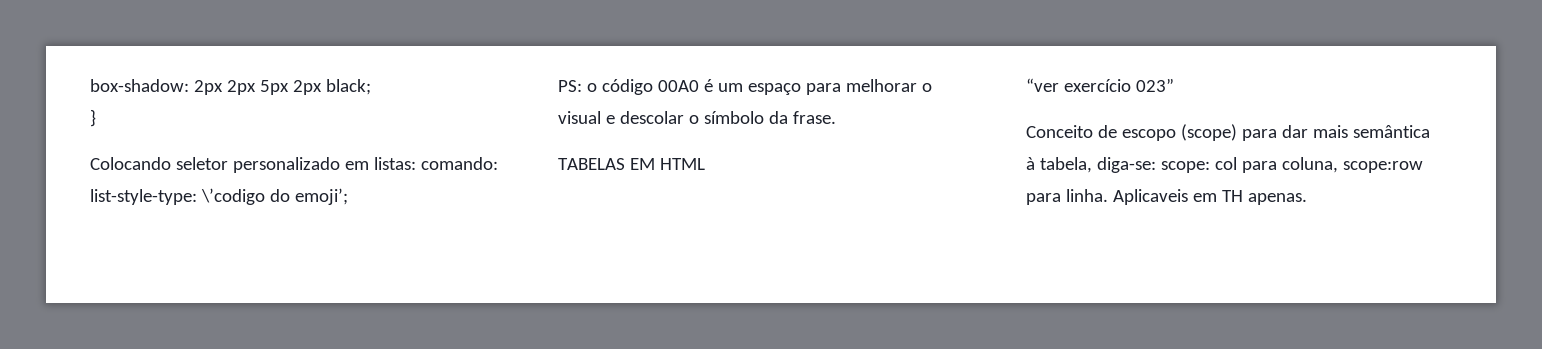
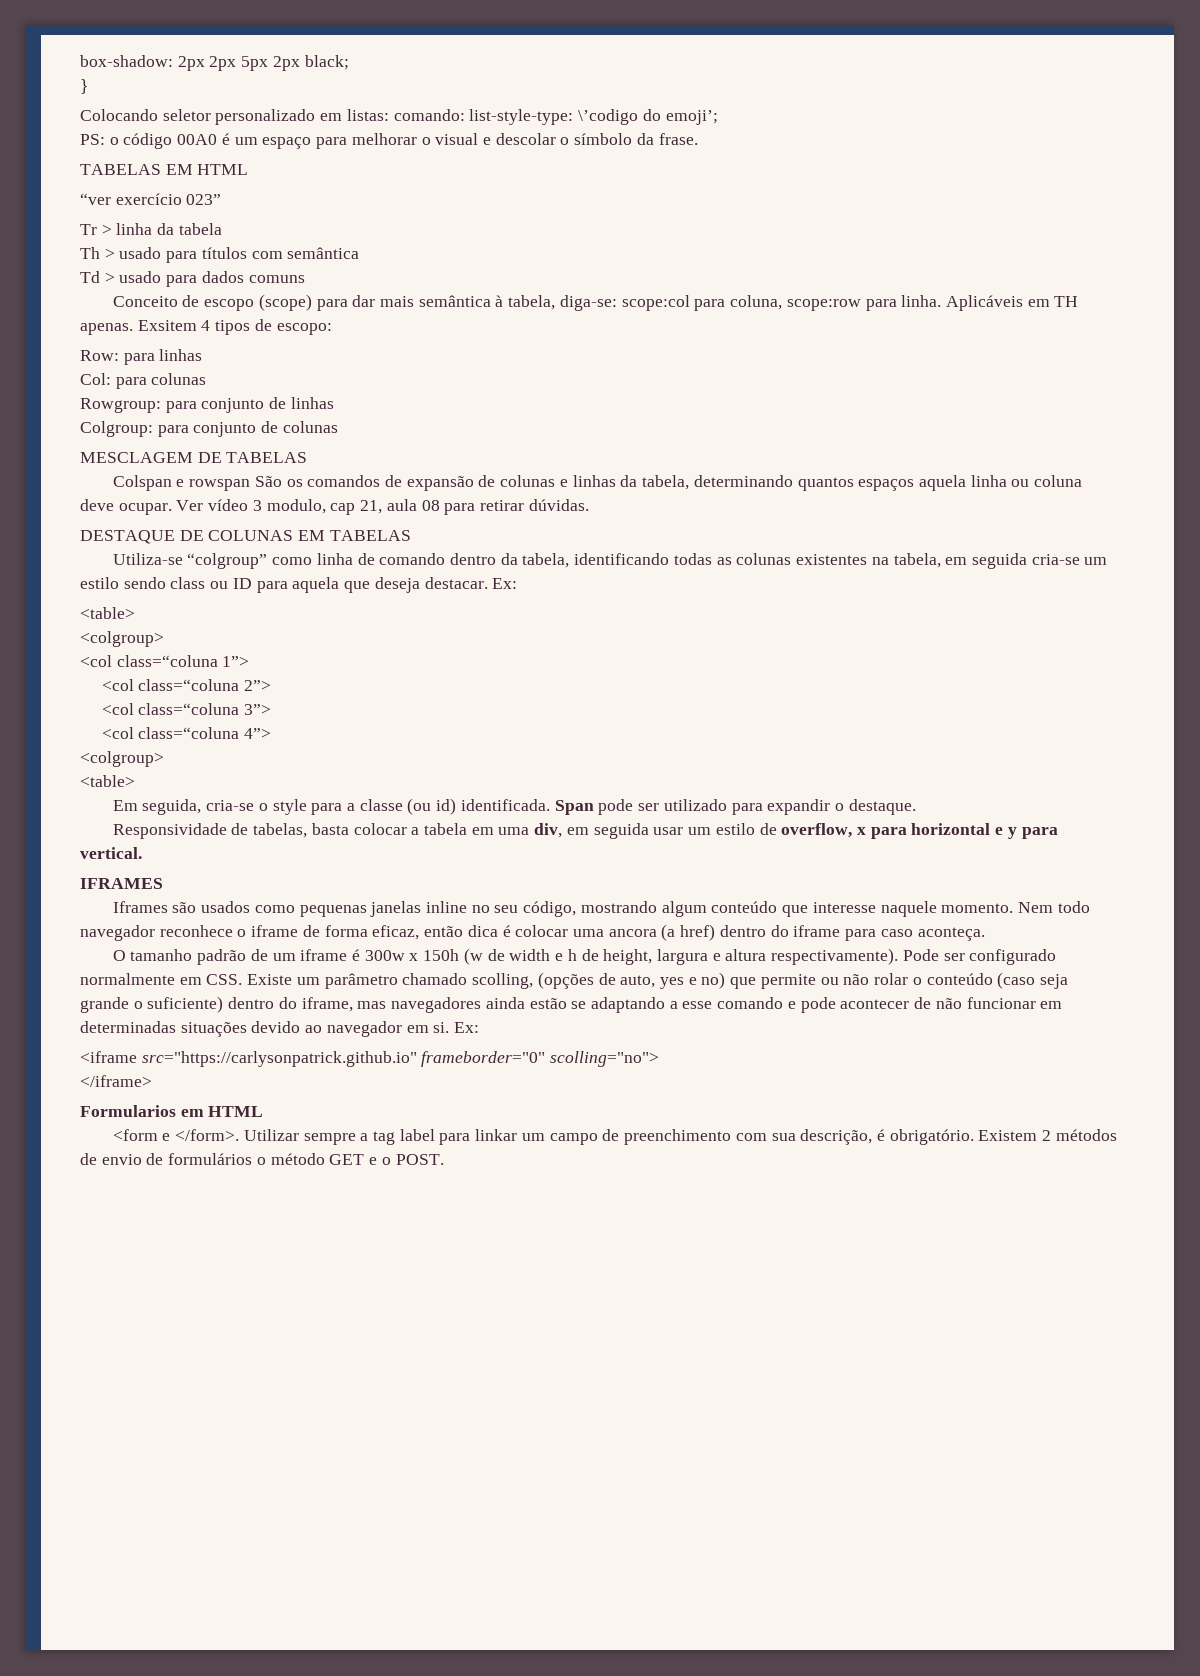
(1174, 85) none -> [80,223,222,235] [80,247,360,263] [80,271,305,287] // Tr > linha da tabela // Th > usado para títulos com semântica // Td > usado para dados comuns
[1160,157,1237,173] scope: col -> [621,295,690,311] scope:col
[1112,189,1188,205] Aplicaveis -> [946,295,1024,311] Aplicáveis
(1307, 199) none -> [137,319,332,335] [80,349,203,365] [80,373,207,389] [80,397,334,413] [80,421,338,437] [80,452,308,463] [112,475,1083,491] [80,499,589,515] [80,530,411,544] [112,553,1108,569] [80,577,518,593] [80,607,135,619] [80,631,164,647] [80,655,250,667] [101,679,271,691] [101,703,271,715] [101,727,271,739] [80,751,164,767] [80,775,135,787] [112,798,916,815] [112,823,1058,839] [80,847,142,859] [80,878,163,889] [112,901,1090,917] [80,924,985,941] [112,948,1057,965] [80,972,1068,989] [80,996,1063,1013] [80,1021,480,1037] [80,1051,660,1067] [80,1075,152,1087] [80,1105,264,1117] [112,1129,1117,1145] [80,1153,444,1165] Exsitem 4 tipos de escopo: // Row: para linhas // Col: para colunas // Rowgroup: para conjunto de linhas // Colgroup: para conjunto de colunas // MESCLAGEM DE TABELAS // Colspan e rowspan São os comandos de expansão de colunas e linhas da tabela, determinando quantos espaços aquela linha ou coluna deve ocupar. Ver vídeo 3 modulo, cap 21, aula 08 para retirar dúvidas. // DESTAQUE DE COLUNAS EM TABELAS // Utiliza-se “colgroup” como linha de comando dentro da tabela, identificando todas as colunas existentes na tabela, em seguida cria-se um estilo sendo class ou ID para aquela que deseja destacar. Ex: // <table> // <colgroup> // <col class=“coluna 1”> // <col class=“coluna 2”> // <col class=“coluna 3”> // <col class=“coluna 4”> // <colgroup> // <table> // Em seguida, cria-se o style para a classe (ou id) identificada. Span pode ser utilizado para expandir o destaque. // Responsividade de tabelas, basta colocar a tabela em uma div, em seguida usar um estilo de overflow, x para horizontal e y para vertical. // IFRAMES // Iframes são usados como pequenas janelas inline no seu código, mostrando algum conteúdo que interesse naquele momento. Nem todo navegador reconhece o iframe de forma eficaz, então dica é colocar uma ancora (a href) dentro do iframe para caso aconteça. // O tamanho padrão de um iframe é 300w x 150h (w de width e h de height, largura e altura respectivamente). Pode ser configurado normalmente em CSS. Existe um parâmetro chamado scolling, (opções de auto, yes e no) que permite ou não rolar o conteúdo (caso seja grande o suficiente) dentro do iframe, mas navegadores ainda estão se adaptando a esse comando e pode acontecer de não funcionar em determinadas situações devido ao navegador em si. Ex: // <iframe src="https://carlysonpatrick.github.io" frameborder="0" scolling="no"> // </iframe> // Formularios em HTML // <form e </form>. Utilizar sempre a tag label para linkar um campo de preenchimento com sua descrição, é obrigatório. Existem 2 métodos de envio de formulários o método GET e o POST.

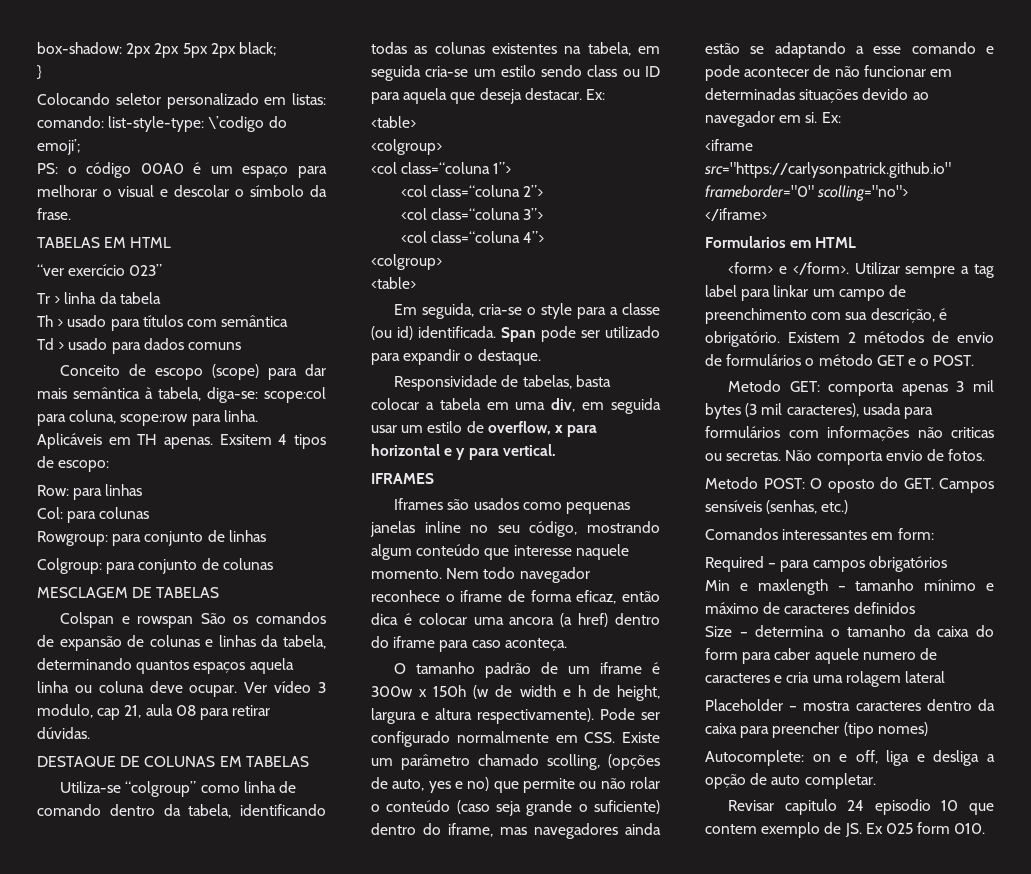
[112,1129,158,1141] <form -> [728,262,774,274] <form>
(444, 1159) none -> [728,380,994,396] [705,403,933,419] [705,426,994,441] [705,449,986,465] [705,477,994,493] [705,500,849,514] [705,528,934,540] [705,556,947,572] [705,579,994,595] [705,602,915,614] [705,625,994,637] [705,648,937,664] [705,671,945,687] [705,699,995,711] [705,722,928,738] [705,750,995,766] [705,773,876,789] [728,799,994,815] [705,822,986,838] // Metodo GET: comporta apenas 3 mil bytes (3 mil caracteres), usada para formulários com informações não criticas ou secretas. Não comporta envio de fotos. // Metodo POST: O oposto do GET. Campos sensíveis (senhas, etc.) // Comandos interessantes em form: // Required – para campos obrigatórios // Min e maxlength – tamanho mínimo e máximo de caracteres definidos // Size – determina o tamanho da caixa do form para caber aquele numero de caracteres e cria uma rolagem lateral // Placeholder – mostra caracteres dentro da caixa para preencher (tipo nomes) // Autocomplete: on e off, liga e desliga a opção de auto completar. // Revisar capitulo 24 episodio 10 que contem exemplo de JS. Ex 025 form 010.

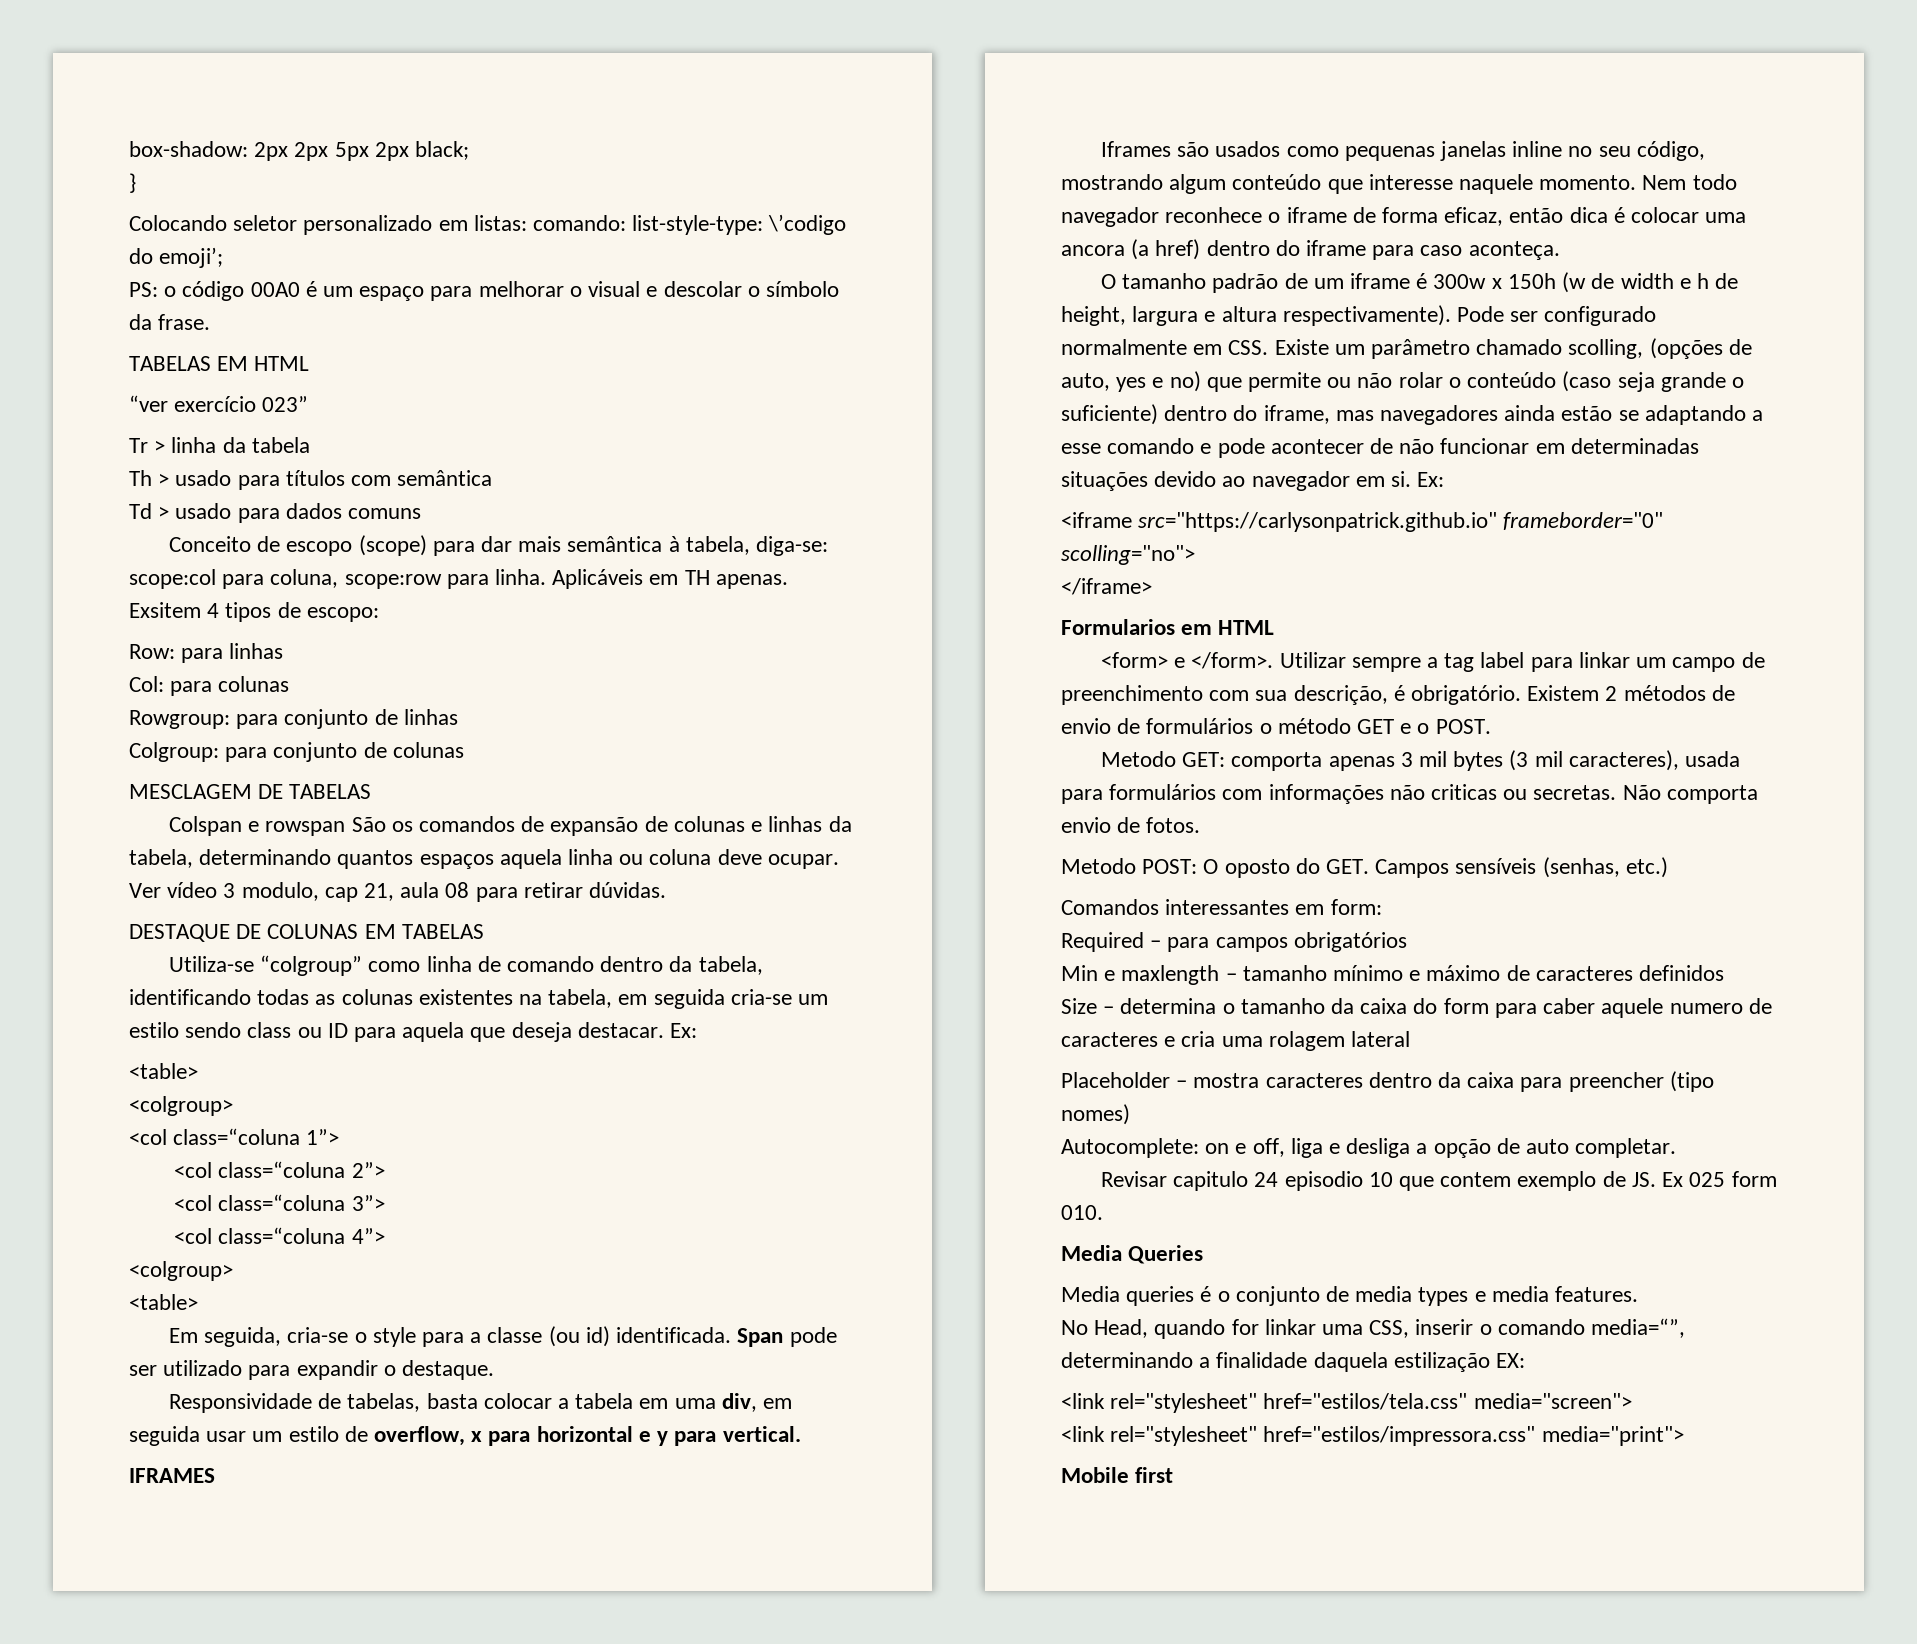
(986, 828) none -> [1061,1245,1204,1264] [1061,1286,1639,1306] [1061,1318,1686,1339] [1061,1352,1526,1372] [1061,1393,1632,1413] [1061,1426,1684,1446] [1061,1467,1174,1483] // Media Queries // Media queries é o conjunto de media types e media features. // No Head, quando for linkar uma CSS, inserir o comando media=“”, determinando a finalidade daquela estilização EX: // <link rel="stylesheet" href="estilos/tela.css" media="screen"> // <link rel="stylesheet" href="estilos/impressora.css" media="print"> // Mobile first

